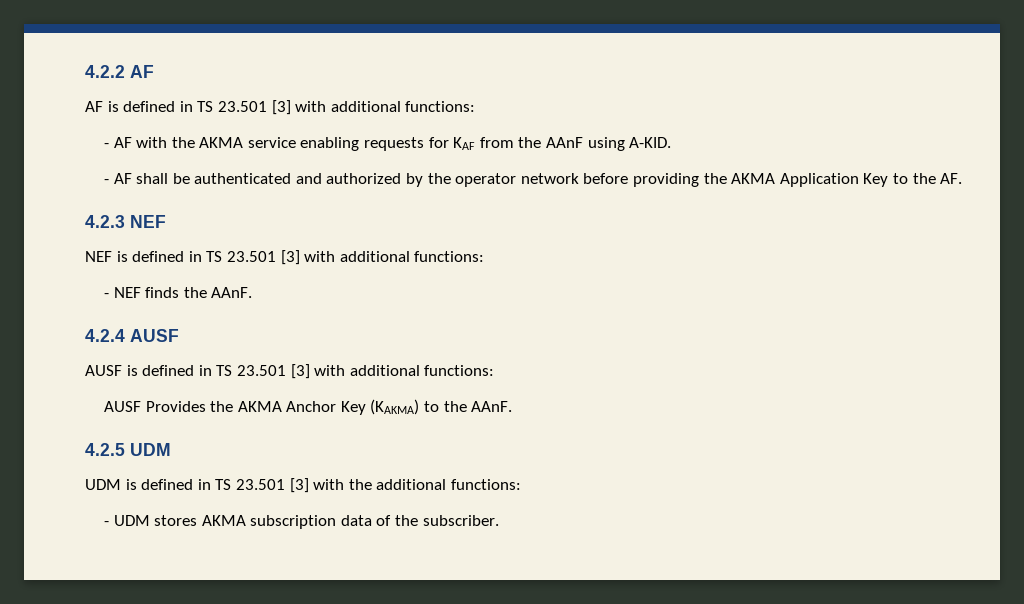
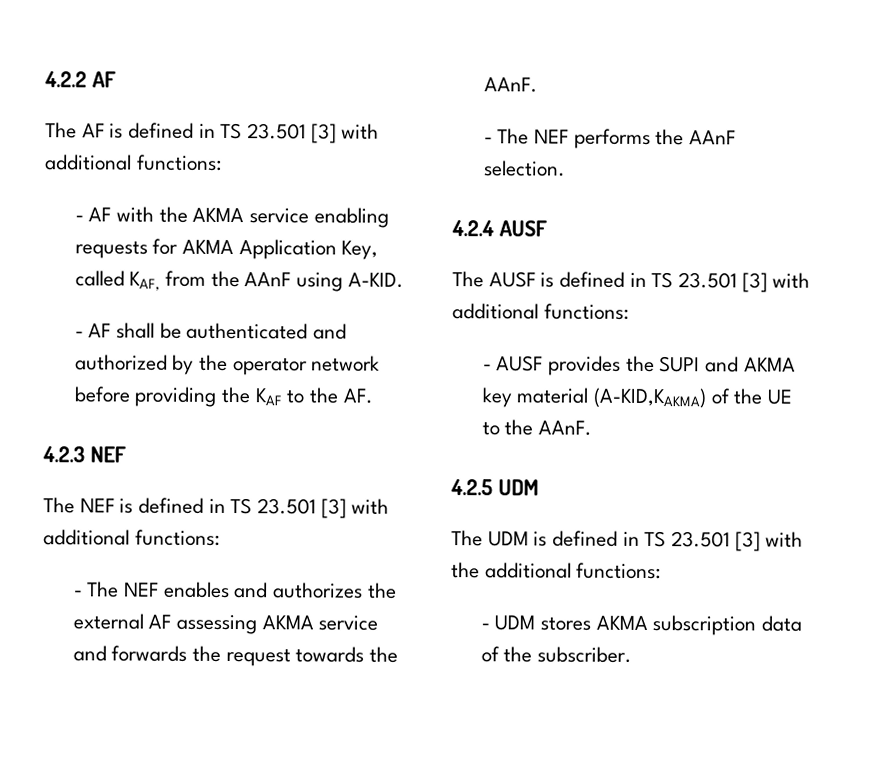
(154, 71) none -> [45,122,77,139] The
[453,137,476,150] KAF -> [181,239,379,260] [74,270,161,291] AKMA Application Key, called KAF,
[731,173,889,187] AKMA Application Key -> [254,388,283,406] KAF
(166, 221) none -> [43,497,75,514] The
[113,287,253,298] NEF finds the AAnF. -> [87,581,397,599] [72,613,379,635] [72,645,398,667] [483,77,538,93] [483,128,736,149] [483,160,566,177] The NEF enables and authorizes the external AF assessing AKMA service and forwards the request towards the AAnF. // - The NEF performs the AAnF selection.
(179, 335) none -> [452,271,484,288] The
[103,399,420,415] AUSF Provides the AKMA Anchor Key (KAKMA) -> [482,355,796,376] [481,387,793,409] - AUSF provides the SUPI and AKMA key material (A-KID,KAKMA) of the UE
(171, 449) none -> [451,530,483,547] The

